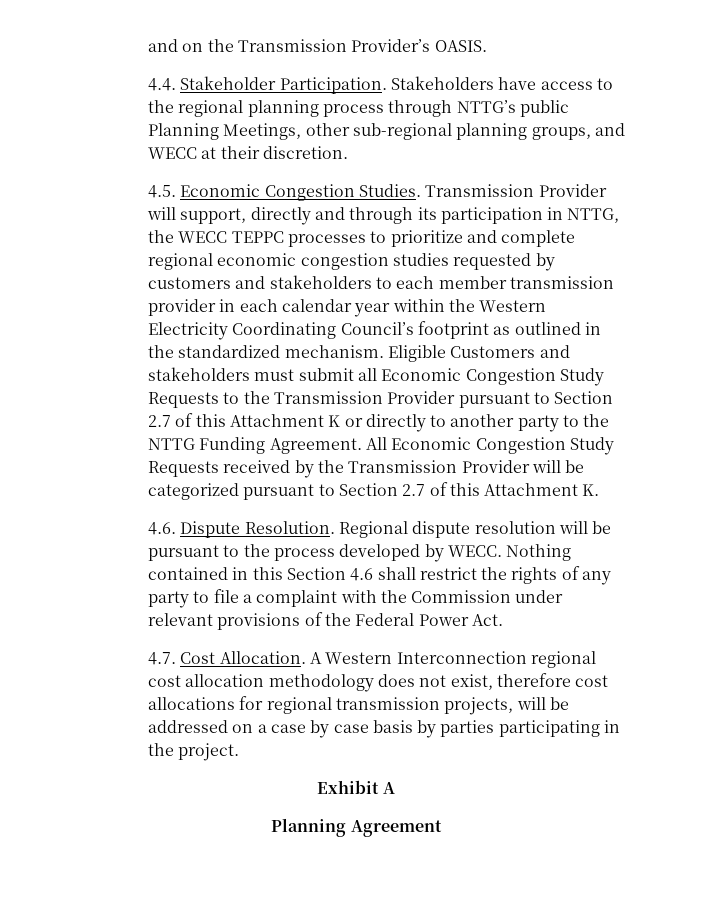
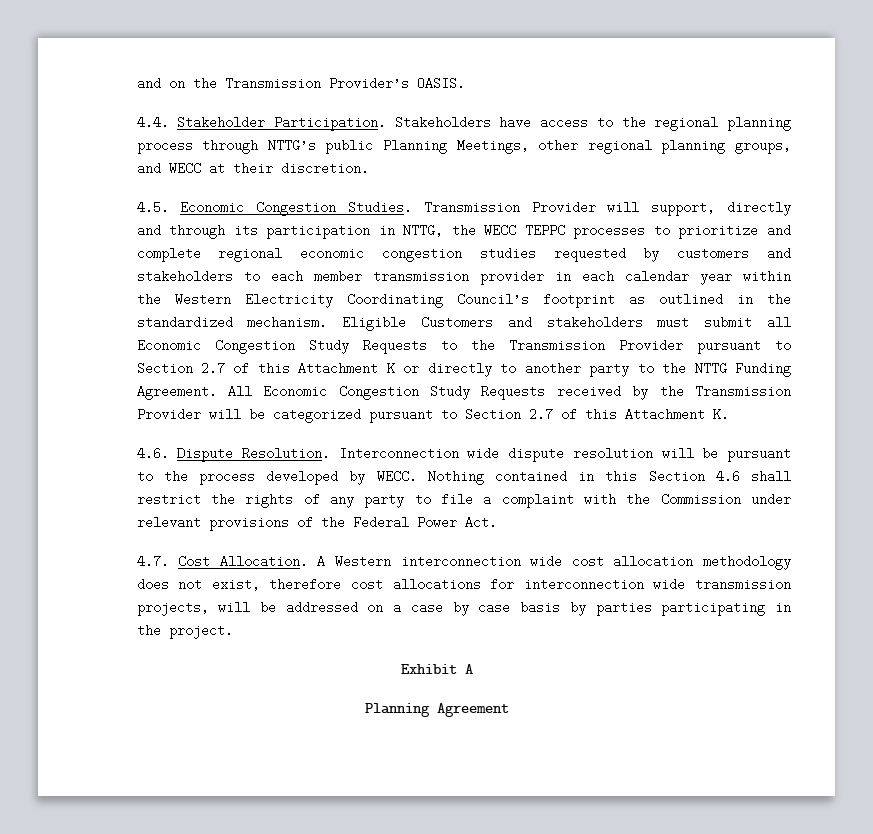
[352,123,452,140] sub-regional -> [587,139,652,154] regional
[338,521,408,538] Regional -> [338,447,500,460] Interconnection wide
[396,651,596,668] Interconnection regional -> [400,555,563,568] interconnection wide
[266,697,332,714] regional -> [523,578,686,591] interconnection wide

